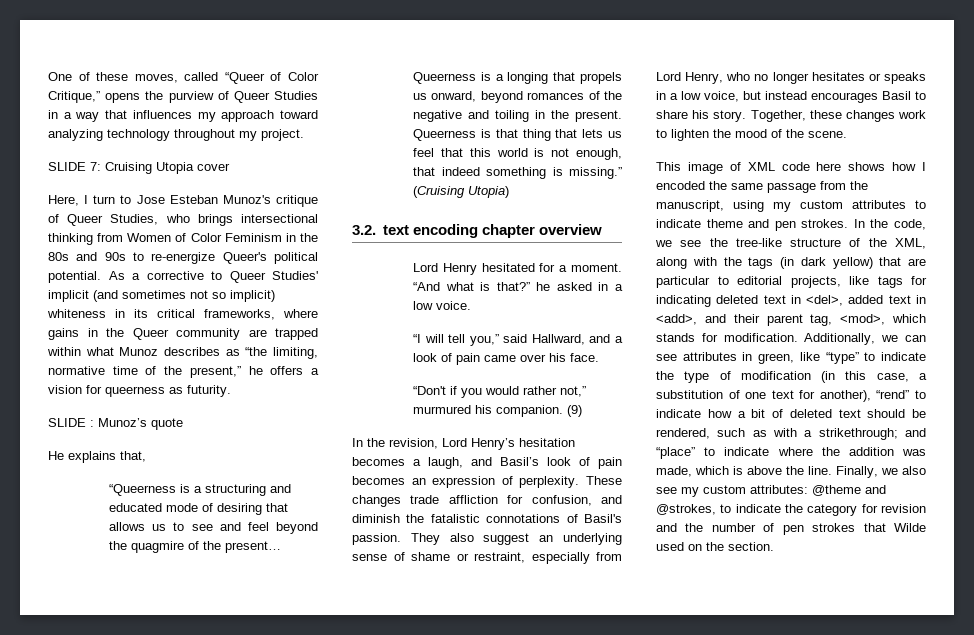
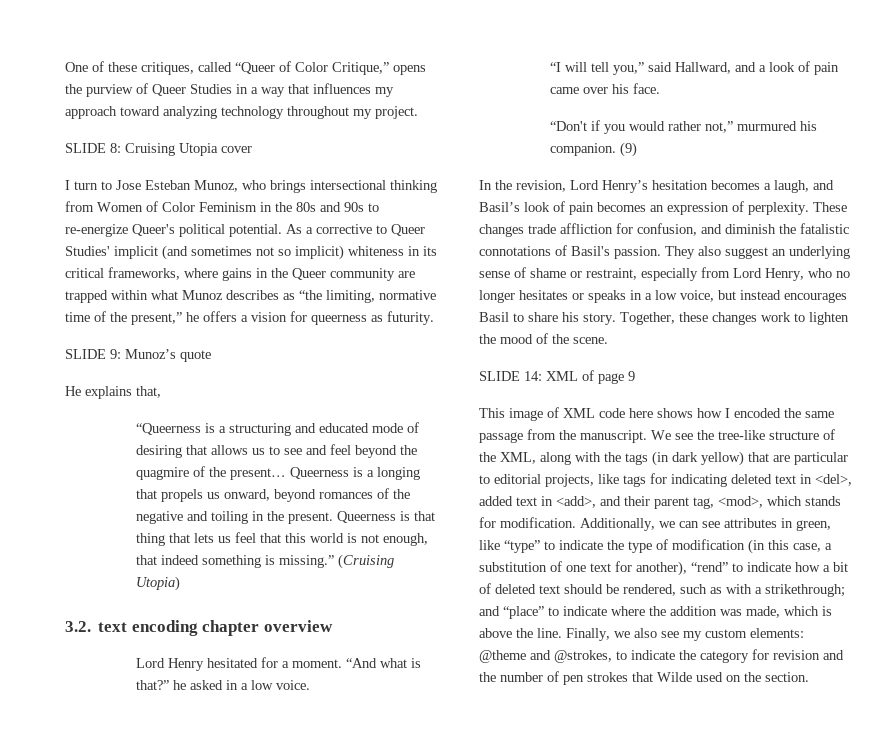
[134,74,178,83] moves, -> [141,62,194,75] critiques,
[90,162,101,171] 7: -> [110,143,121,153] 8:
[48,195,79,206] Here, -> (252, 149) none
[222,195,318,207] [48,214,159,226] Munoz's critique of Queer Studies, -> [194,180,238,192] Munoz,
[90,420,94,427] : -> [110,349,121,359] 9:
(847, 134) none -> [479,370,635,384] // SLIDE 14: XML of page 9
[656,200,926,212] [656,219,926,231] [655,240,672,247] manuscript, using my custom attributes to indicate theme and pen strokes. In the code, we -> [580,430,671,443] manuscript. We
[750,485,808,494] attributes: -> [750,628,804,638] elements:

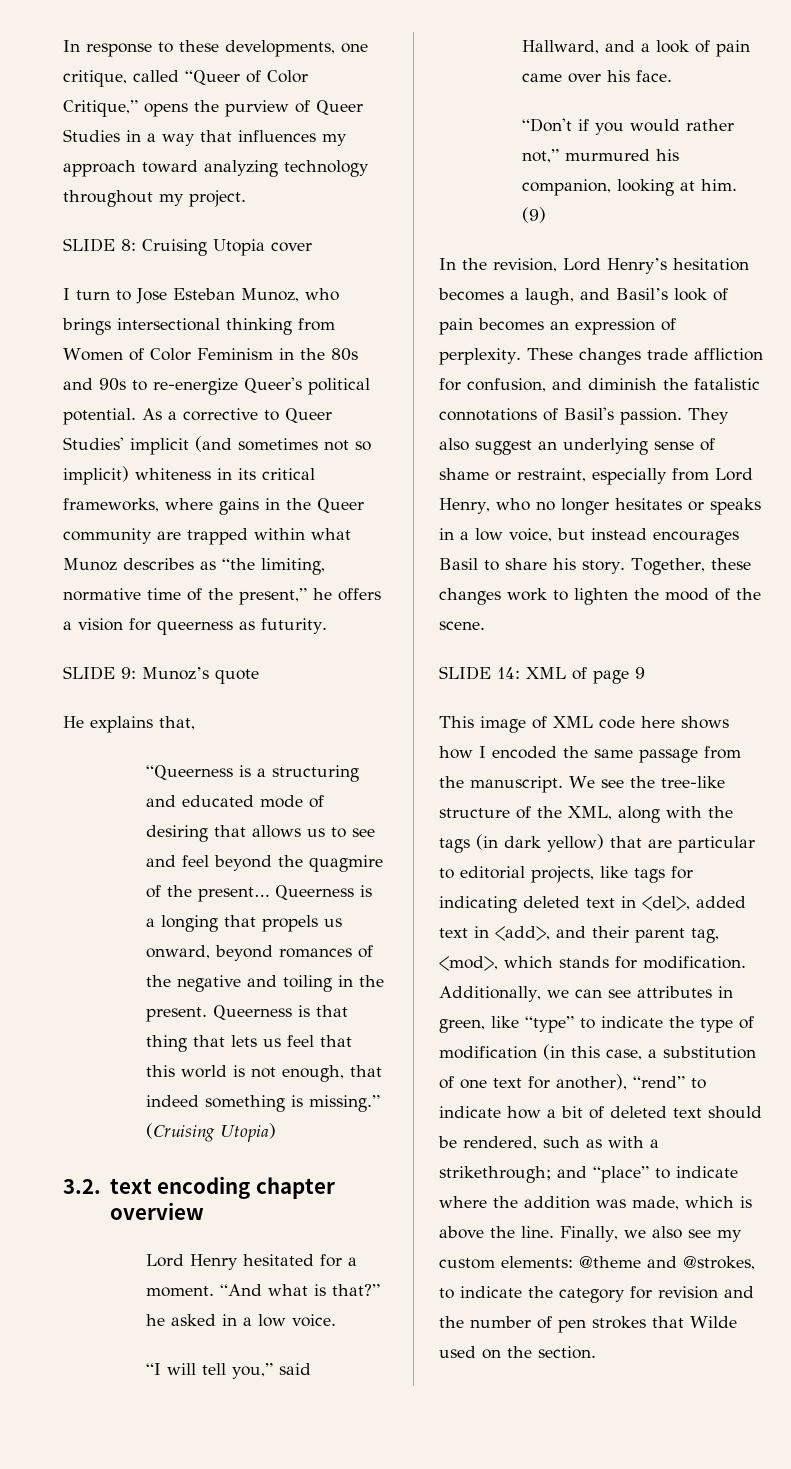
[65,61,194,75] One of these critiques, -> [63,40,368,57] [63,70,127,87] In response to these developments, one critique,
[549,143,616,156] companion. -> [522,179,738,196] companion, looking at him.

